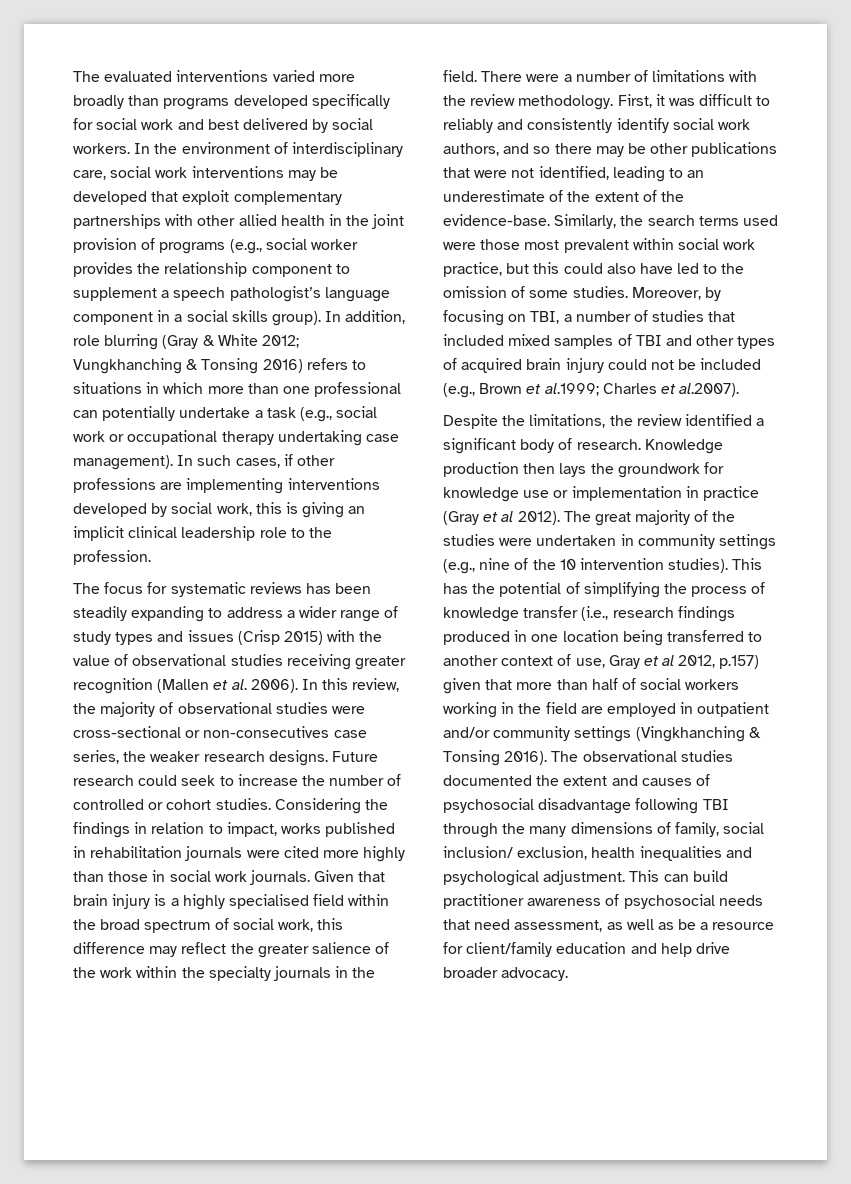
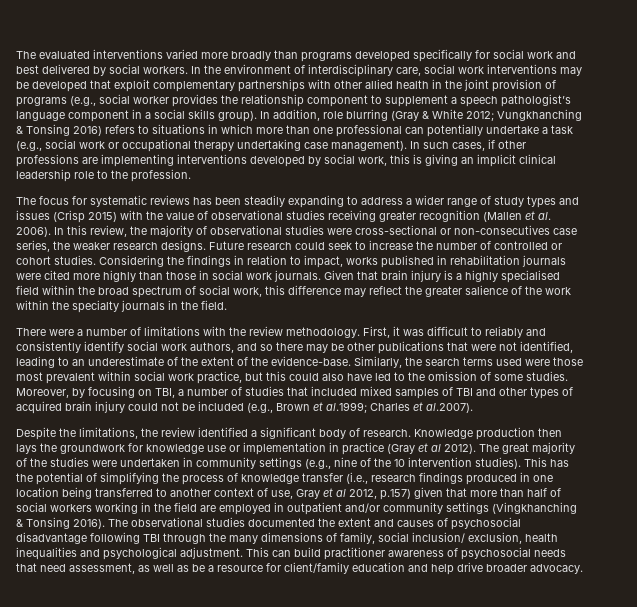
(477, 76) none -> (227, 305) //

